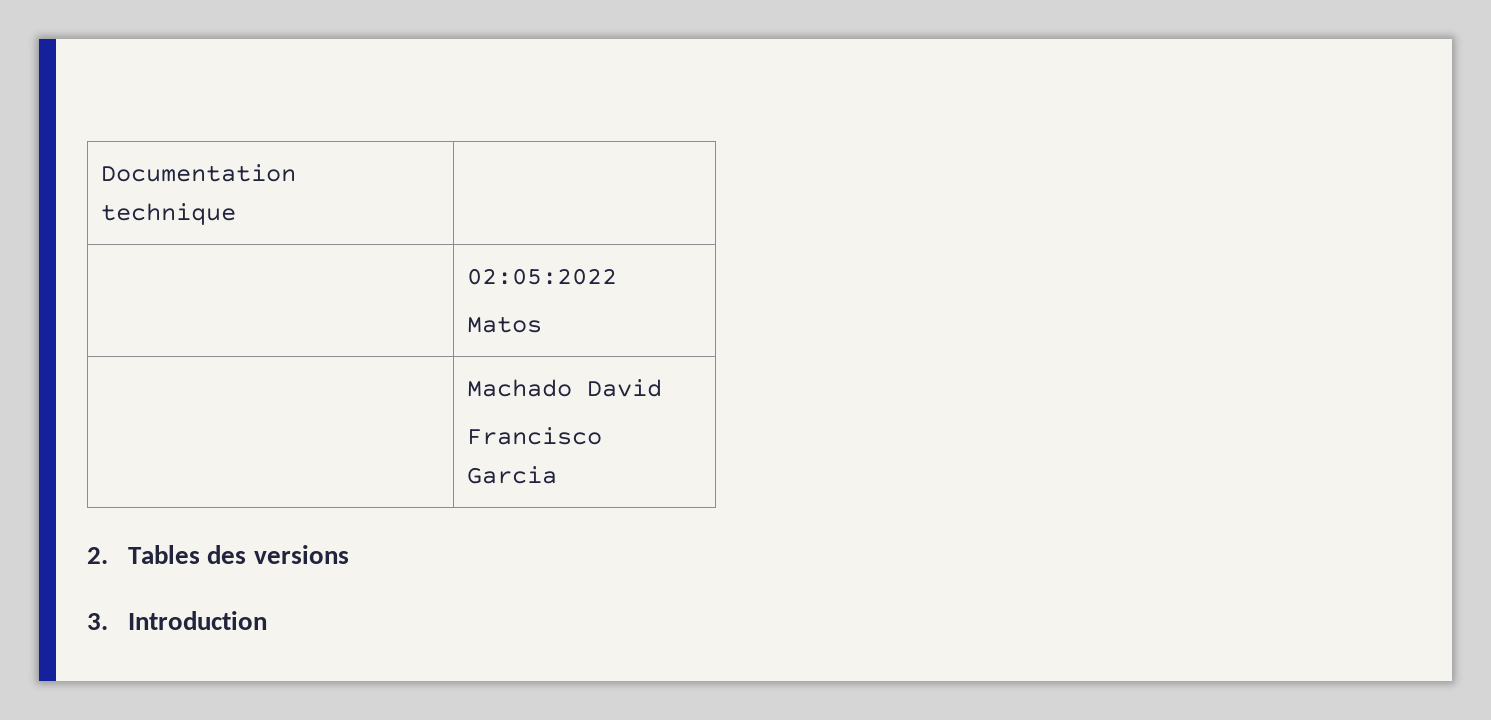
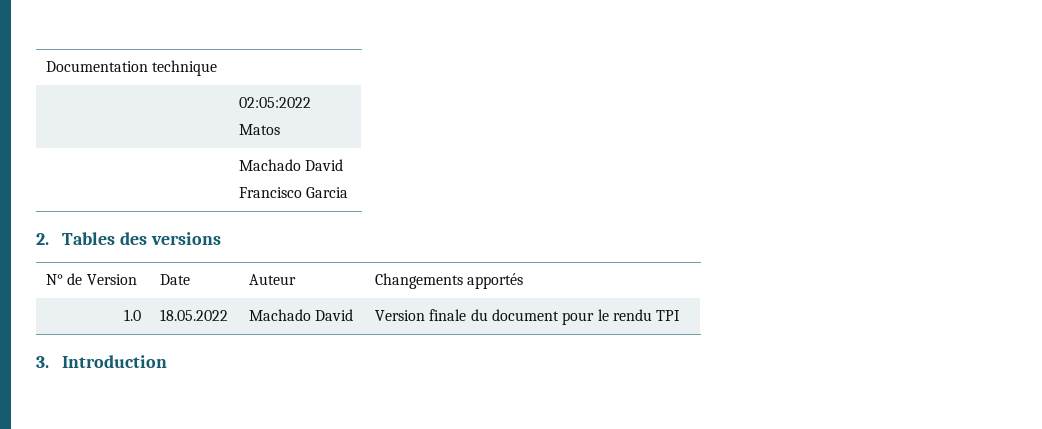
(349, 554) none -> [46,273,137,285] [160,274,191,285] [249,274,297,285] [375,273,524,289] [123,309,141,321] [160,309,229,321] [249,309,354,321] [375,309,681,325] // N° de Version | Date | Auteur | Changements apportés // 1.0 | 18.05.2022 | Machado David | Version finale du document pour le rendu TPI

